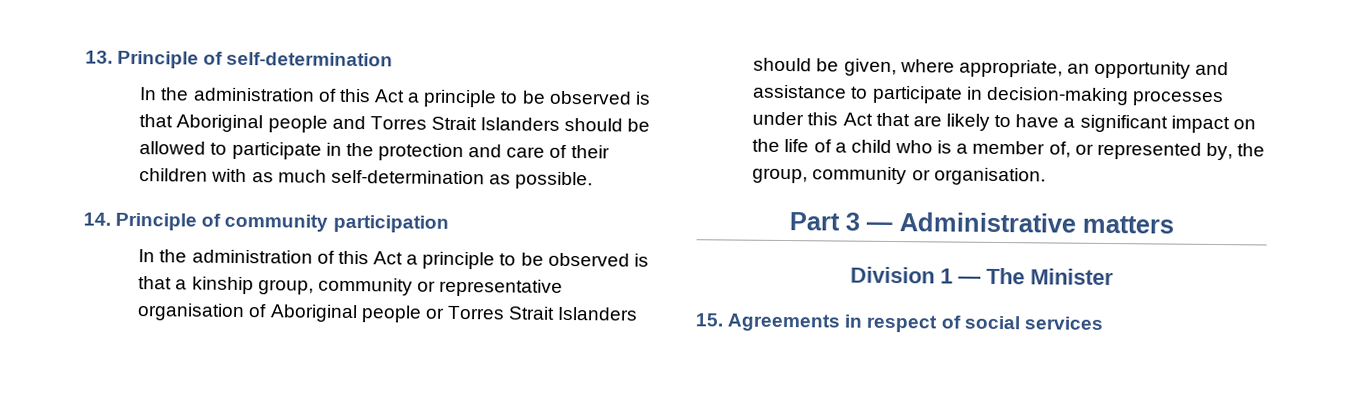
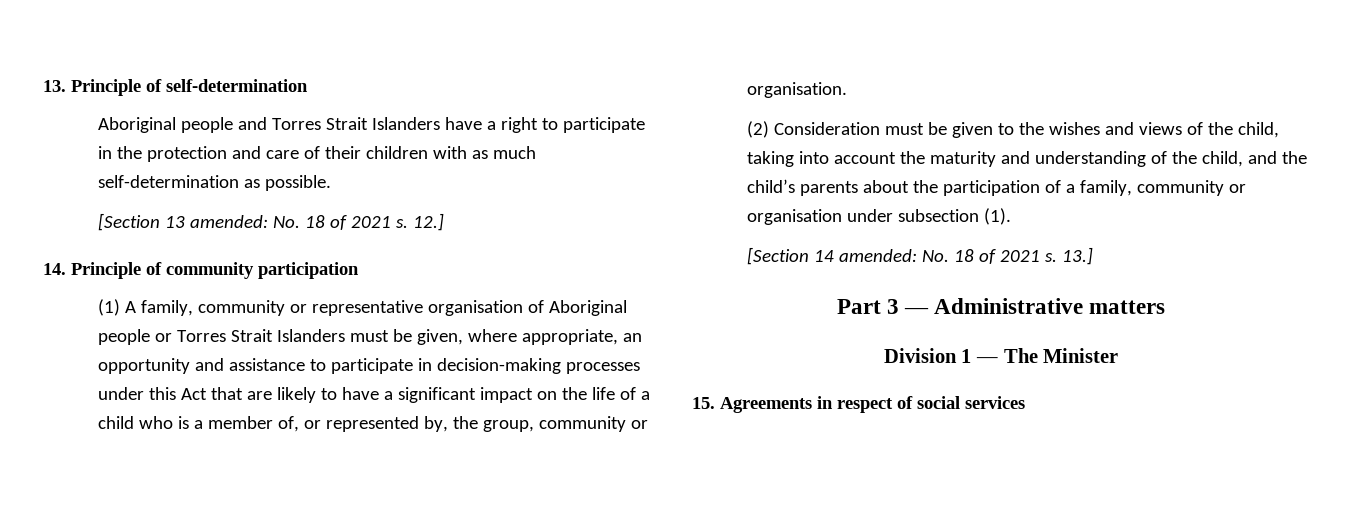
[139,87,651,108] [139,114,174,128] In the administration of this Act a principle to be observed is that -> (308, 85) none
[564,117,651,132] [139,141,207,155] should be allowed -> [445,117,539,133] have a right
(594, 180) none -> [98,213,445,231] // [Section 13 amended: No. 18 of 2021 s. 12.]
[138,249,649,270] [138,276,314,295] In the administration of this Act a principle to be observed is that a kinship group, -> [98,299,194,316] (1) A family,
[753,57,813,72] should -> [350,330,390,342] must
(1046, 176) none -> [747,121,1280,138] [747,151,1308,167] [747,179,1247,196] [747,208,1012,225] [747,247,1094,265] // (2) Consideration must be given to the wishes and views of the child, taking into account the maturity and understanding of the child, and the child’s parents about the participation of a family, community or organisation under subsection (1). // [Section 14 amended: No. 18 of 2021 s. 13.]

